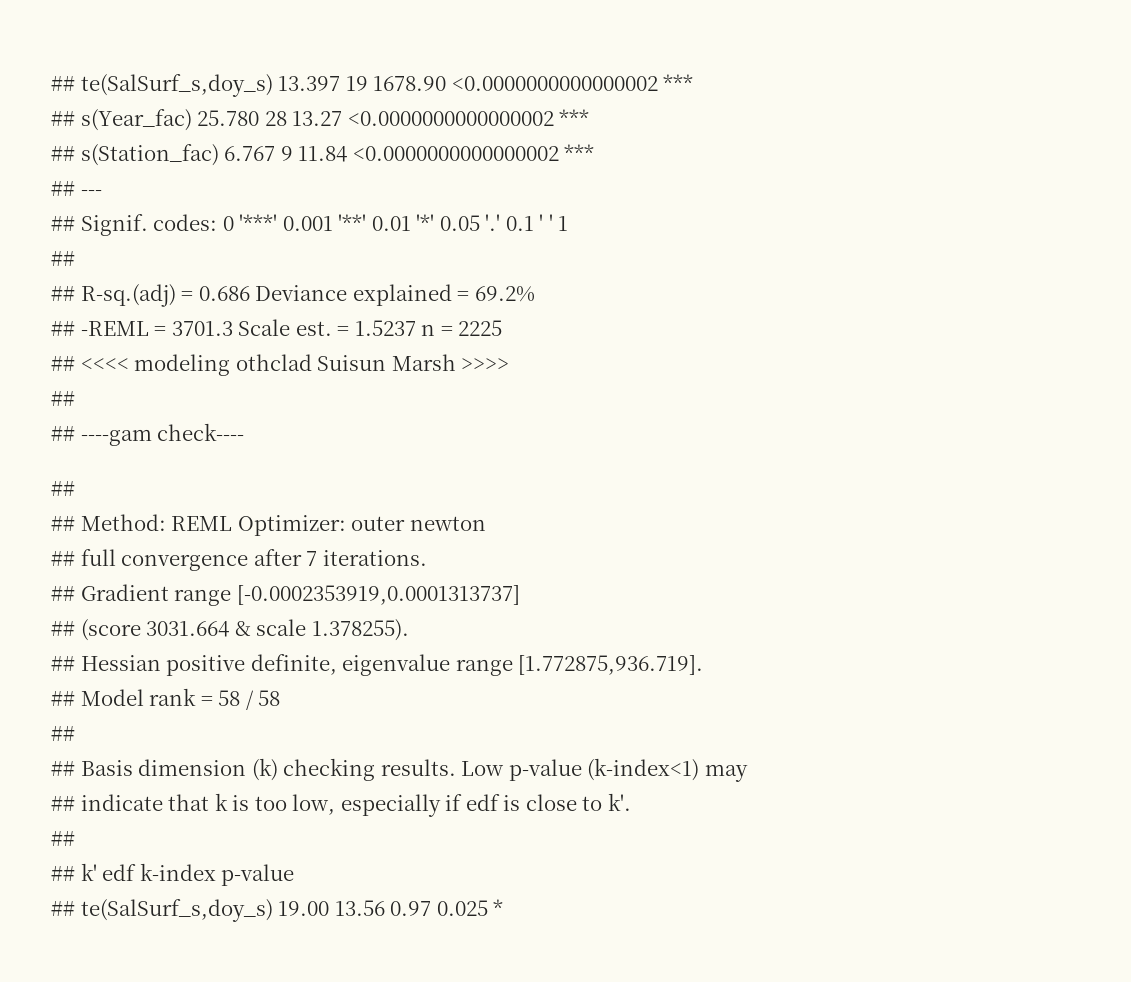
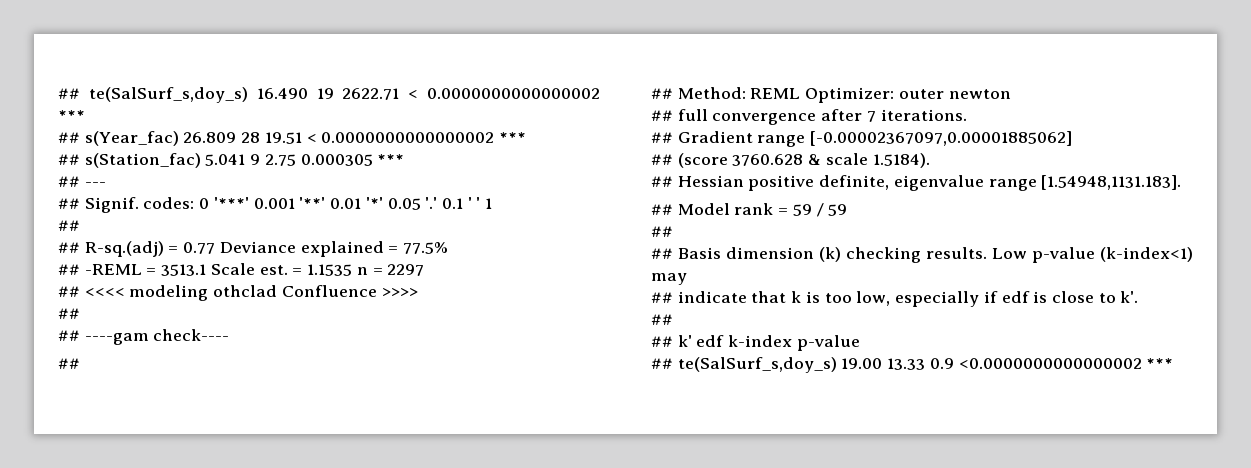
[51,74,694,97] [51,109,554,131] ## te(SalSurf_s,doy_s) 13.397 19 1678.90 <0.0000000000000002 *** // ## s(Year_fac) 25.780 28 13.27 <0.0000000000000002 -> [58,87,600,103] [58,110,85,121] [58,131,495,146] ## te(SalSurf_s,doy_s) 16.490 19 2622.71 < 0.0000000000000002 *** // ## s(Year_fac) 26.809 28 19.51 < 0.0000000000000002
[224,146,559,162] 6.767 9 11.84 <0.0000000000000002 -> [205,154,373,166] 5.041 9 2.75 0.000305
[198,286,250,301] 0.686 -> [183,242,216,254] 0.77
[474,286,535,302] 69.2% -> [403,242,449,254] 77.5%
[171,321,233,336] 3701.3 -> [161,264,207,276] 3513.1
[354,320,416,336] 1.5237 -> [307,264,353,276] 1.1535
[458,320,503,336] 2225 -> [387,264,425,276] 2297
[317,354,456,371] Suisun Marsh -> [281,285,377,297] Confluence
[236,585,520,605] [-0.0002353919,0.0001313737] -> [810,131,1073,146] [-0.00002367097,0.00001885062]
[146,621,230,637] 3031.664 -> [732,154,804,166] 3760.628
[311,619,409,641] 1.378255). -> [872,153,930,168] 1.5184).
[518,655,704,675] [1.772875,936.719]. -> [1041,175,1182,190] [1.54948,1131.183].
[218,690,281,710] 58 / 58 -> [792,203,848,217] 59 / 59
[334,899,504,916] 13.56 0.97 0.025 * -> [887,358,1174,370] 13.33 0.9 <0.0000000000000002 ***

